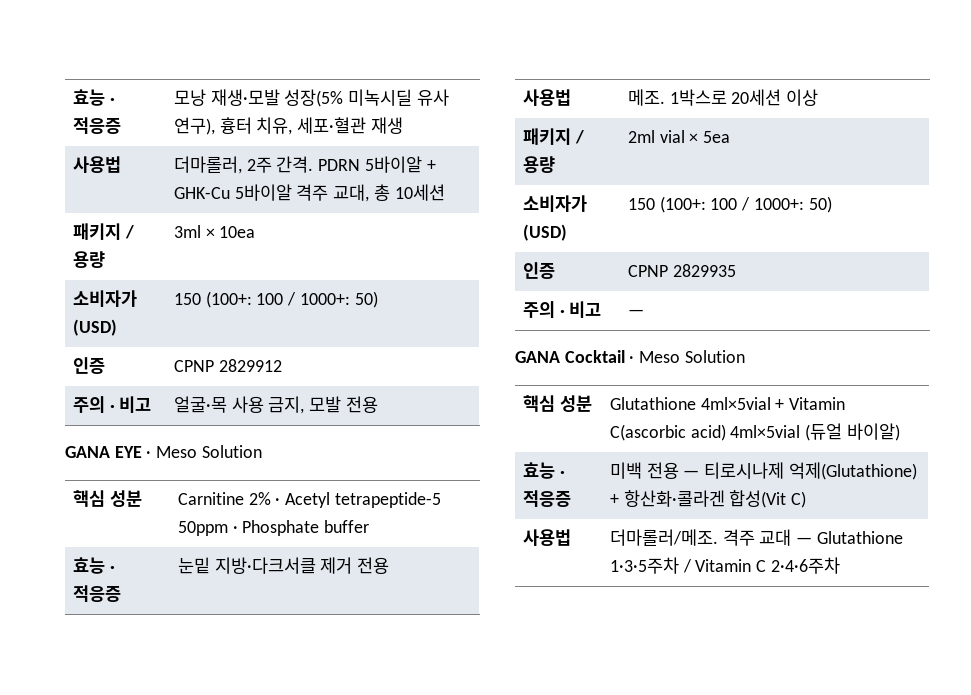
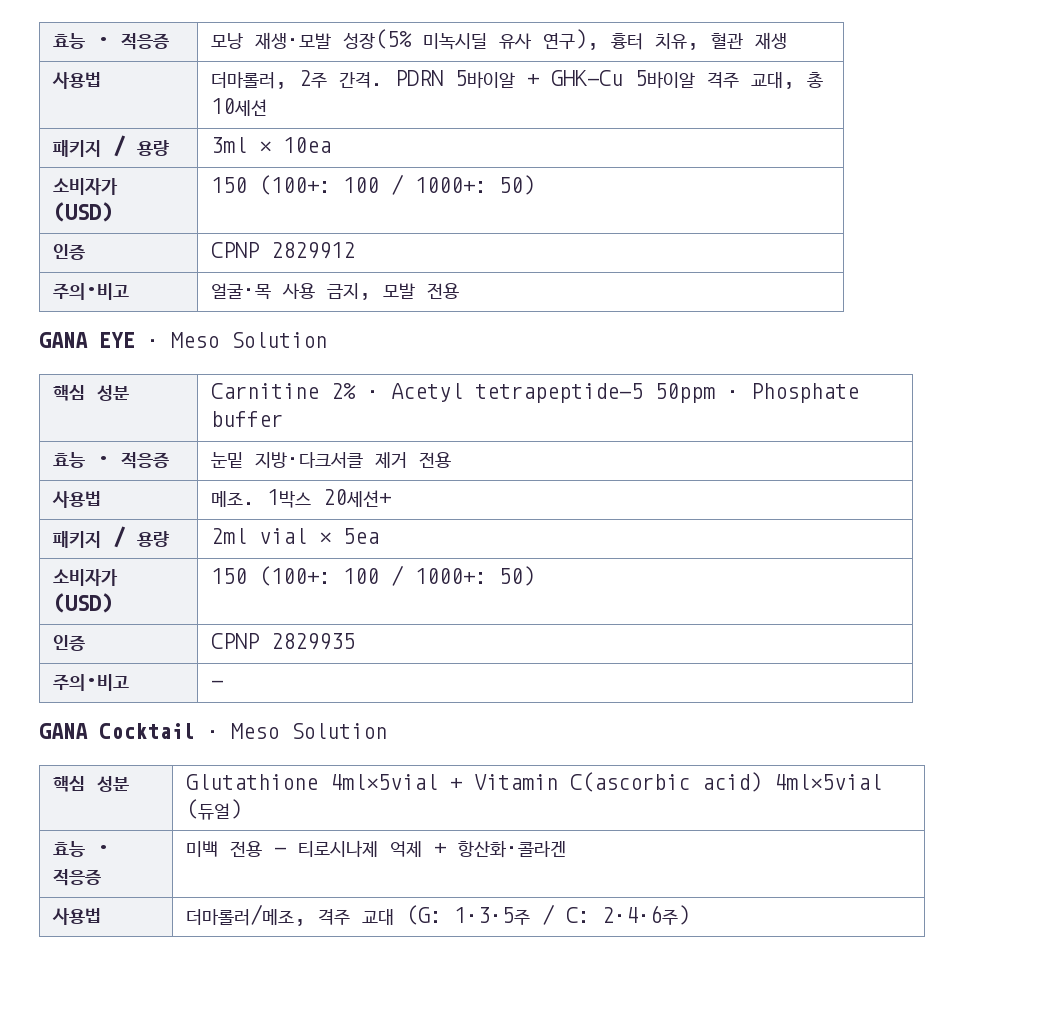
[297,117,367,134] 세포·혈관 -> [710,33,743,49] 혈관
[72,396,152,414] 주의 · 비고 -> [52,283,129,300] 주의·비고
[669,89,819,106] 1박스로 20세션 이상 -> [266,489,391,508] 1박스 20세션+
[522,301,602,319] 주의 · 비고 -> [52,674,129,691] 주의·비고
[805,423,900,441] (듀얼 바이알) -> [185,799,242,820] (듀얼)
[788,462,917,480] 억제(Glutathione) -> [389,841,422,857] 억제
[729,490,807,508] [522,529,571,546] [609,529,718,546] 합성(Vit C) // 사용법 | 더마롤러/메조. -> [51,908,101,925] [185,904,306,926] // 사용법 | 더마롤러/메조,
[796,531,903,544] [609,557,840,574] — Glutathione 1·3·5주차 / Vitamin C 2·4·6주차 -> [405,904,690,925] (G: 1·3·5주 / C: 2·4·6주)

